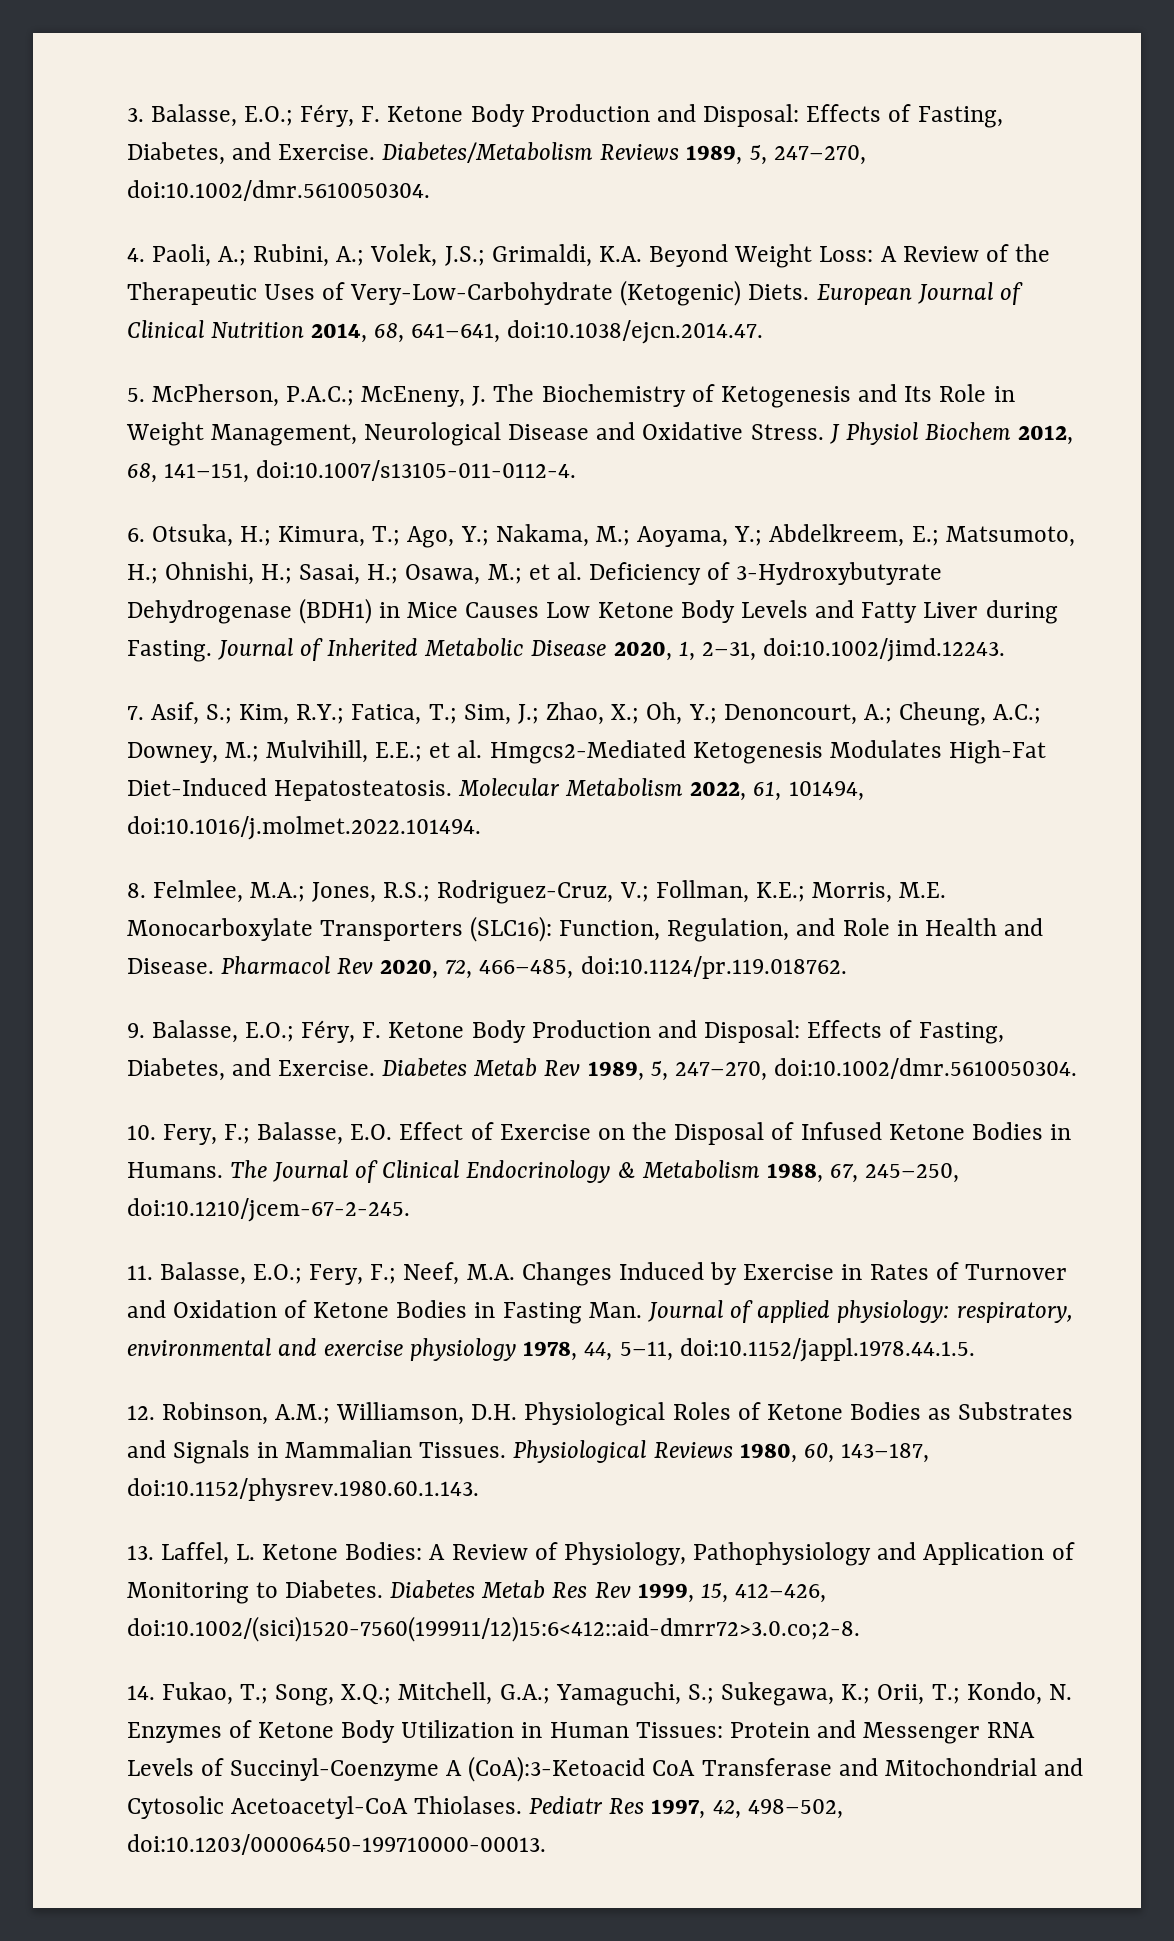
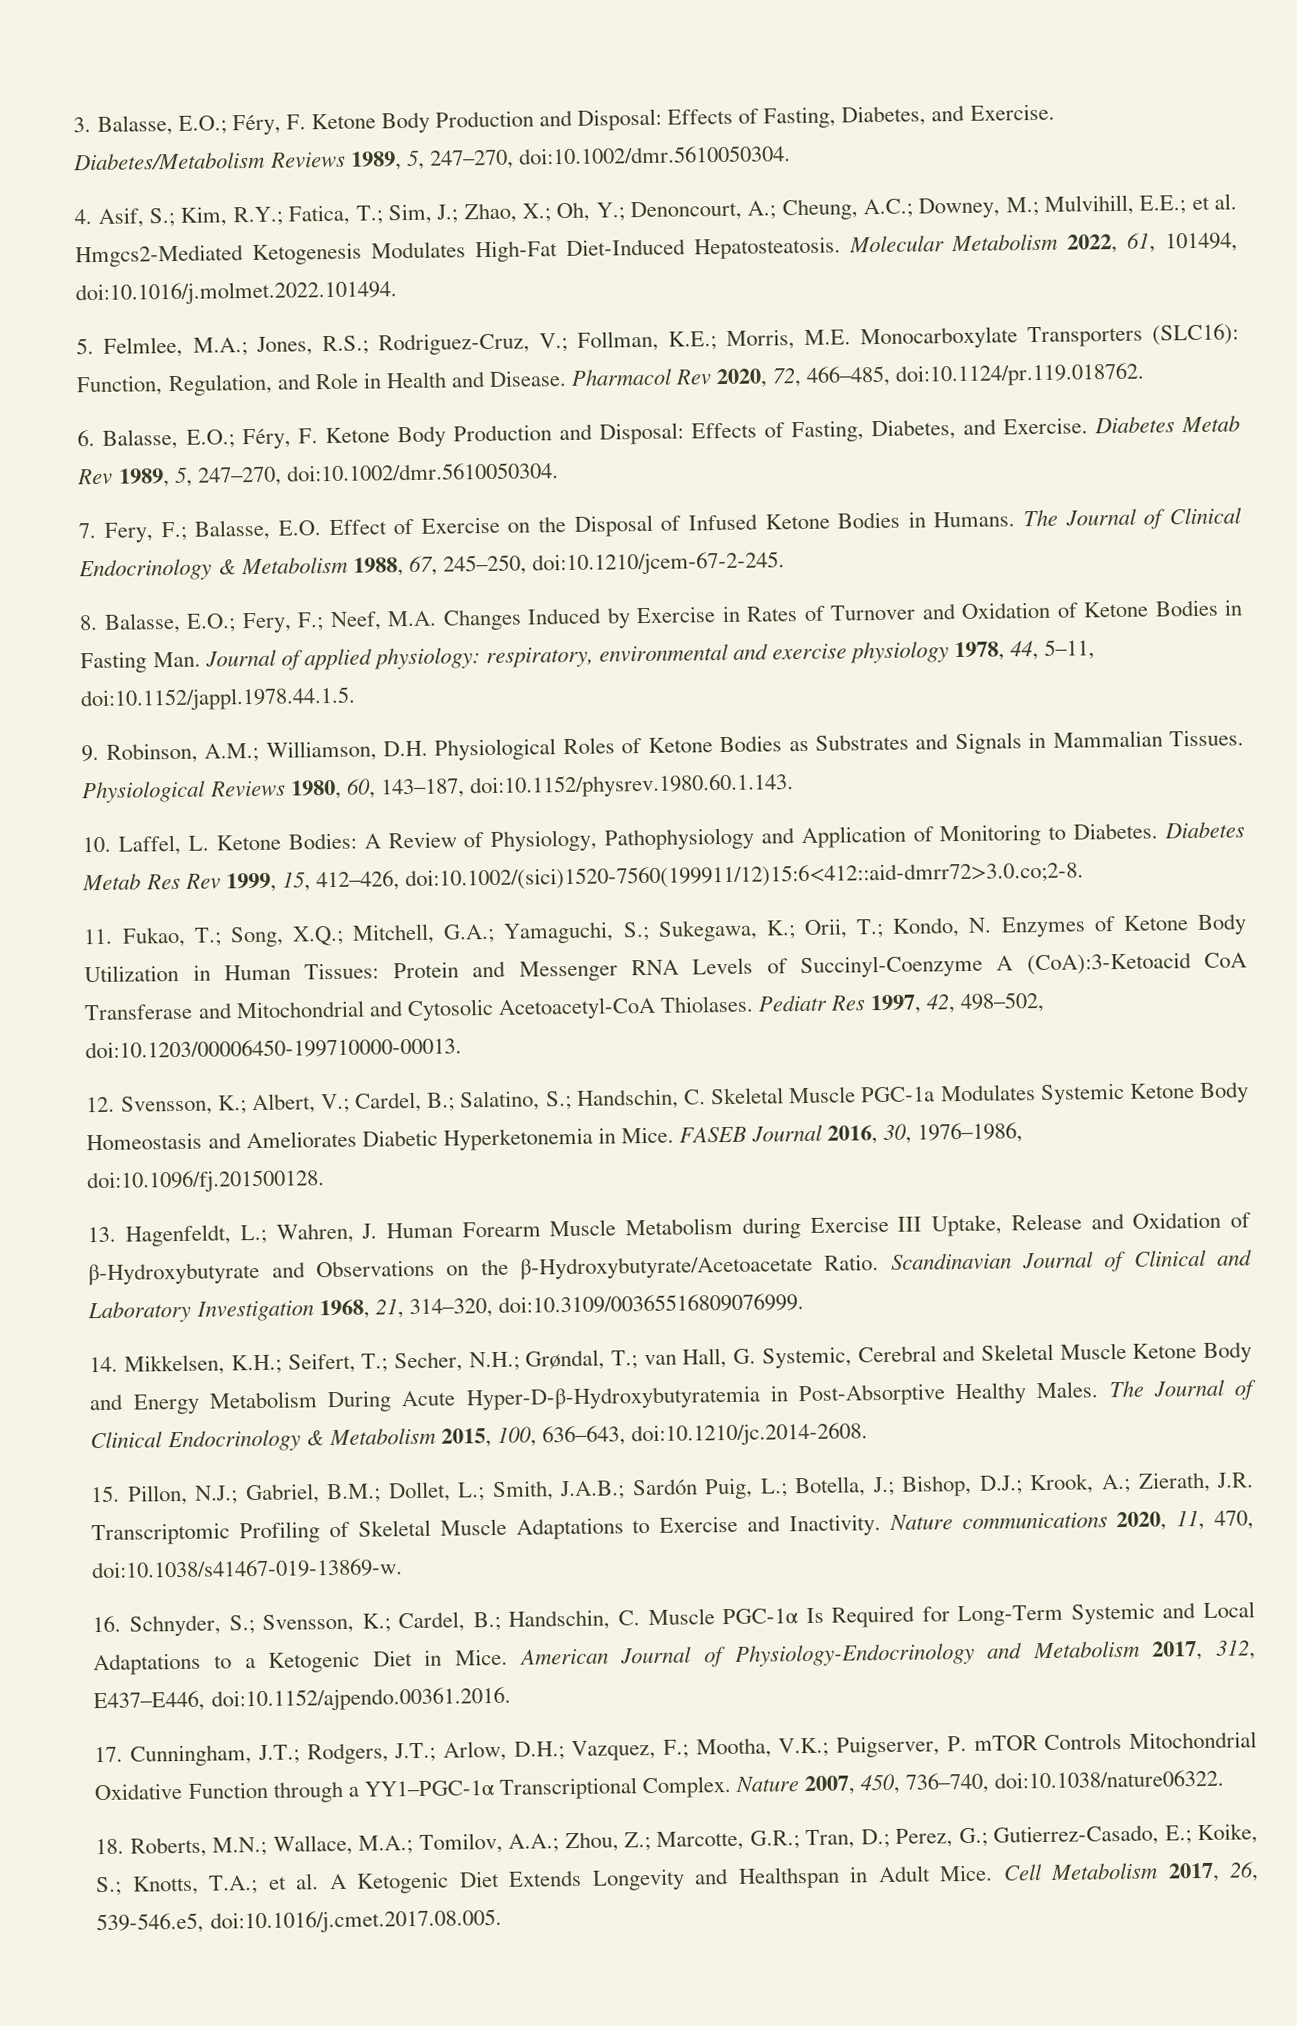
[151,244,1050,268] [126,280,1023,306] [126,320,764,344] [126,384,1015,408] [125,422,1074,446] [126,460,576,483] [126,524,1075,548] [126,562,943,585] [126,598,1058,624] [126,638,1006,662] [126,706,144,720] Paoli, A.; Rubini, A.; Volek, J.S.; Grimaldi, K.A. Beyond Weight Loss: A Review of the Therapeutic Uses of Very-Low-Carbohydrate (Ketogenic) Diets. European Journal of Clinical Nutrition 2014, 68, 641–641, doi:10.1038/ejcn.2014.47. // 5. McPherson, P.A.C.; McEneny, J. The Biochemistry of Ketogenesis and Its Role in Weight Management, Neurological Disease and Oxidative Stress. J Physiol Biochem 2012, 68, 141–151, doi:10.1007/s13105-011-0112-4. // 6. Otsuka, H.; Kimura, T.; Ago, Y.; Nakama, M.; Aoyama, Y.; Abdelkreem, E.; Matsumoto, H.; Ohnishi, H.; Sasai, H.; Osawa, M.; et al. Deficiency of 3-Hydroxybutyrate Dehydrogenase (BDH1) in Mice Causes Low Ketone Body Levels and Fatty Liver during Fasting. Journal of Inherited Metabolic Disease 2020, 1, 2–31, doi:10.1002/jimd.12243. // 7. -> (93, 217) none
[126,883,146,898] 8. -> [76,338,95,355] 5.
[126,1023,145,1038] 9. -> [77,429,96,447] 6.
[126,1125,156,1140] 10. -> [78,522,97,539] 7.
[126,1265,153,1280] 11. -> [79,614,99,631] 8.
[126,1405,155,1420] 12. -> [81,744,100,762] 9.
[126,1545,154,1560] 13. -> [82,836,112,853] 10.
[126,1685,155,1700] 14. -> [83,928,114,945] 11.
(546, 1844) none -> [86,1081,1250,1116] [86,1122,1024,1151] [86,1169,326,1194] [87,1211,1251,1247] [88,1249,1252,1286] [87,1293,804,1324] [89,1341,1252,1376] [89,1379,1256,1415] [90,1422,868,1453] [90,1471,1255,1506] [91,1509,1255,1546] [91,1558,404,1580] [92,1601,1255,1637] [93,1639,1256,1676] [93,1686,511,1713] [94,1731,1257,1767] [94,1769,1225,1803] [95,1823,1258,1858] [95,1861,1259,1897] [96,1908,502,1935] // 12. Svensson, K.; Albert, V.; Cardel, B.; Salatino, S.; Handschin, C. Skeletal Muscle PGC-1a Modulates Systemic Ketone Body Homeostasis and Ameliorates Diabetic Hyperketonemia in Mice. FASEB Journal 2016, 30, 1976–1986, doi:10.1096/fj.201500128. // 13. Hagenfeldt, L.; Wahren, J. Human Forearm Muscle Metabolism during Exercise III Uptake, Release and Oxidation of β-Hydroxybutyrate and Observations on the β-Hydroxybutyrate/Acetoacetate Ratio. Scandinavian Journal of Clinical and Laboratory Investigation 1968, 21, 314–320, doi:10.3109/00365516809076999. // 14. Mikkelsen, K.H.; Seifert, T.; Secher, N.H.; Grøndal, T.; van Hall, G. Systemic, Cerebral and Skeletal Muscle Ketone Body and Energy Metabolism During Acute Hyper-D-β-Hydroxybutyratemia in Post-Absorptive Healthy Males. The Journal of Clinical Endocrinology & Metabolism 2015, 100, 636–643, doi:10.1210/jc.2014-2608. // 15. Pillon, N.J.; Gabriel, B.M.; Dollet, L.; Smith, J.A.B.; Sardón Puig, L.; Botella, J.; Bishop, D.J.; Krook, A.; Zierath, J.R. Transcriptomic Profiling of Skeletal Muscle Adaptations to Exercise and Inactivity. Nature communications 2020, 11, 470, doi:10.1038/s41467-019-13869-w. // 16. Schnyder, S.; Svensson, K.; Cardel, B.; Handschin, C. Muscle PGC-1α Is Required for Long-Term Systemic and Local Adaptations to a Ketogenic Diet in Mice. American Journal of Physiology-Endocrinology and Metabolism 2017, 312, E437–E446, doi:10.1152/ajpendo.00361.2016. // 17. Cunningham, J.T.; Rodgers, J.T.; Arlow, D.H.; Vazquez, F.; Mootha, V.K.; Puigserver, P. mTOR Controls Mitochondrial Oxidative Function through a YY1–PGC-1α Transcriptional Complex. Nature 2007, 450, 736–740, doi:10.1038/nature06322. // 18. Roberts, M.N.; Wallace, M.A.; Tomilov, A.A.; Zhou, Z.; Marcotte, G.R.; Tran, D.; Perez, G.; Gutierrez-Casado, E.; Koike, S.; Knotts, T.A.; et al. A Ketogenic Diet Extends Longevity and Healthspan in Adult Mice. Cell Metabolism 2017, 26, 539-546.e5, doi:10.1016/j.cmet.2017.08.005.

